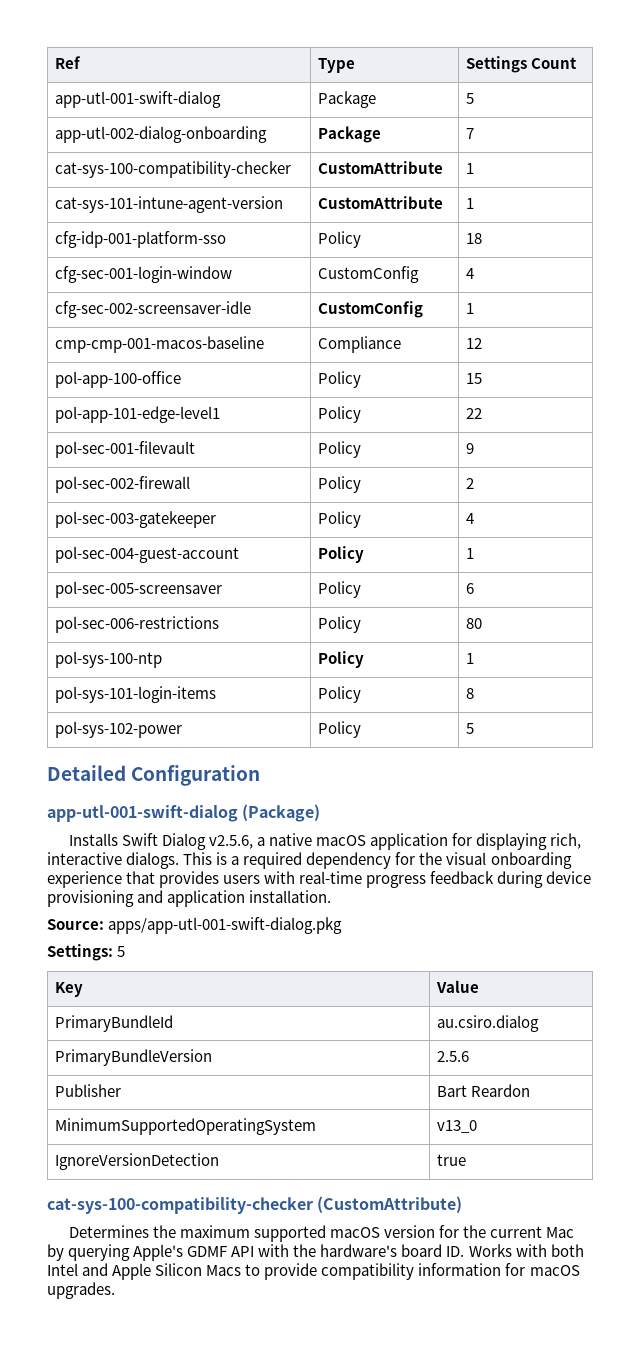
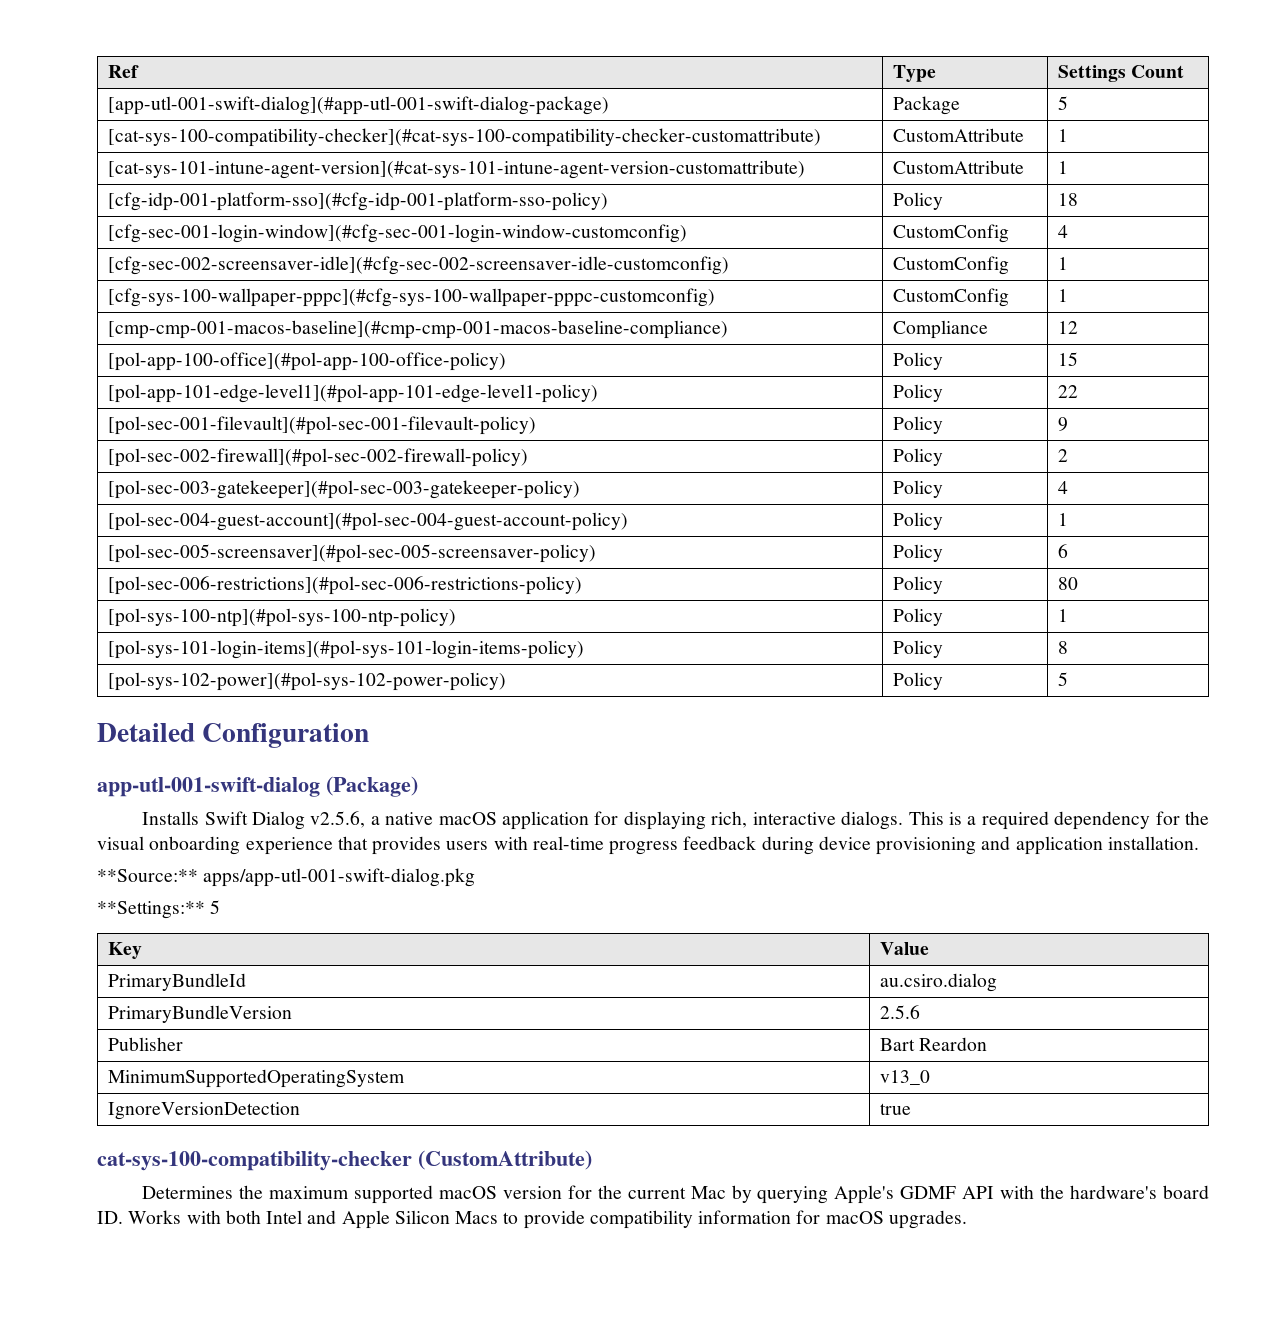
[54,91,221,108] app-utl-001-swift-dialog -> [107,96,609,115] [app-utl-001-swift-dialog](#app-utl-001-swift-dialog-package)
[54,126,267,143] [317,126,381,143] [465,128,474,139] [54,161,291,178] [317,161,443,174] [465,163,474,174] [54,196,283,213] [317,196,443,209] [465,198,474,209] [54,231,226,248] app-utl-002-dialog-onboarding | Package | 7 // cat-sys-100-compatibility-checker | CustomAttribute | 1 // cat-sys-101-intune-agent-version | CustomAttribute | 1 // cfg-idp-001-platform-sso -> [107,128,821,147] [892,128,1024,142] [1057,129,1068,142] [107,160,805,179] [892,160,1024,174] [1057,161,1068,174] [107,192,608,211] [cat-sys-100-compatibility-checker](#cat-sys-100-compatibility-checker-customattribute) | CustomAttribute | 1 // [cat-sys-101-intune-agent-version](#cat-sys-101-intune-agent-version-customattribute) | CustomAttribute | 1 // [cfg-idp-001-platform-sso](#cfg-idp-001-platform-sso-policy)
[54,266,232,283] cfg-sec-001-login-window -> [107,224,687,243] [cfg-sec-001-login-window](#cfg-sec-001-login-window-customconfig)
[54,301,251,318] [317,301,423,318] [465,303,474,314] [54,336,264,353] cfg-sec-002-screensaver-idle | CustomConfig | 1 // cmp-cmp-001-macos-baseline -> [107,256,729,275] [892,256,1009,275] [1057,257,1068,270] [107,288,715,307] [892,288,1009,307] [1057,289,1068,302] [107,320,728,339] [cfg-sec-002-screensaver-idle](#cfg-sec-002-screensaver-idle-customconfig) | CustomConfig | 1 // [cfg-sys-100-wallpaper-pppc](#cfg-sys-100-wallpaper-pppc-customconfig) | CustomConfig | 1 // [cmp-cmp-001-macos-baseline](#cmp-cmp-001-macos-baseline-compliance)
[54,371,181,388] pol-app-100-office -> [107,352,506,371] [pol-app-100-office](#pol-app-100-office-policy)
[54,406,220,423] pol-app-101-edge-level1 -> [107,384,598,403] [pol-app-101-edge-level1](#pol-app-101-edge-level1-policy)
[54,441,195,458] pol-sec-001-filevault -> [107,416,536,435] [pol-sec-001-filevault](#pol-sec-001-filevault-policy)
[54,476,190,493] pol-sec-002-firewall -> [107,448,528,467] [pol-sec-002-firewall](#pol-sec-002-firewall-policy)
[54,511,216,528] pol-sec-003-gatekeeper -> [107,480,580,499] [pol-sec-003-gatekeeper](#pol-sec-003-gatekeeper-policy)
[54,546,239,563] [317,546,364,563] [465,548,474,559] [54,581,222,598] pol-sec-004-guest-account | Policy | 1 // pol-sec-005-screensaver -> [107,512,628,531] [892,512,943,530] [1057,513,1068,526] [107,544,596,563] [pol-sec-004-guest-account](#pol-sec-004-guest-account-policy) | Policy | 1 // [pol-sec-005-screensaver](#pol-sec-005-screensaver-policy)
[54,616,219,633] pol-sec-006-restrictions -> [107,576,582,595] [pol-sec-006-restrictions](#pol-sec-006-restrictions-policy)
[54,651,162,668] [317,651,364,668] [465,653,474,664] [54,686,216,703] pol-sys-100-ntp | Policy | 1 // pol-sys-101-login-items -> [107,608,456,627] [892,608,943,626] [1057,609,1068,622] [107,640,584,659] [pol-sys-100-ntp](#pol-sys-100-ntp-policy) | Policy | 1 // [pol-sys-101-login-items](#pol-sys-101-login-items-policy)
[54,721,182,738] pol-sys-102-power -> [107,672,506,691] [pol-sys-102-power](#pol-sys-102-power-policy)
[47,919,104,930] Source: -> [97,869,198,882] **Source:**
[47,944,113,961] Settings: -> [97,901,205,919] **Settings:**

